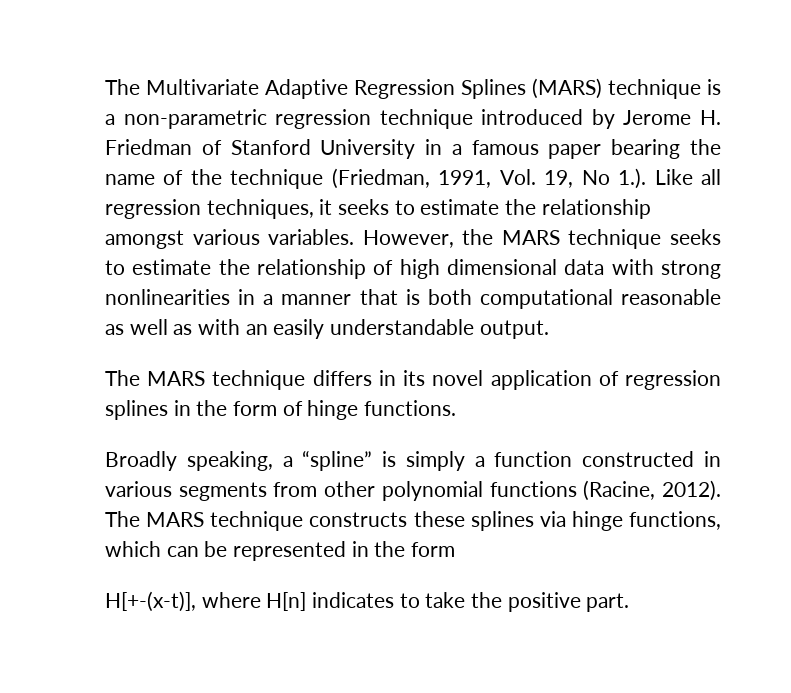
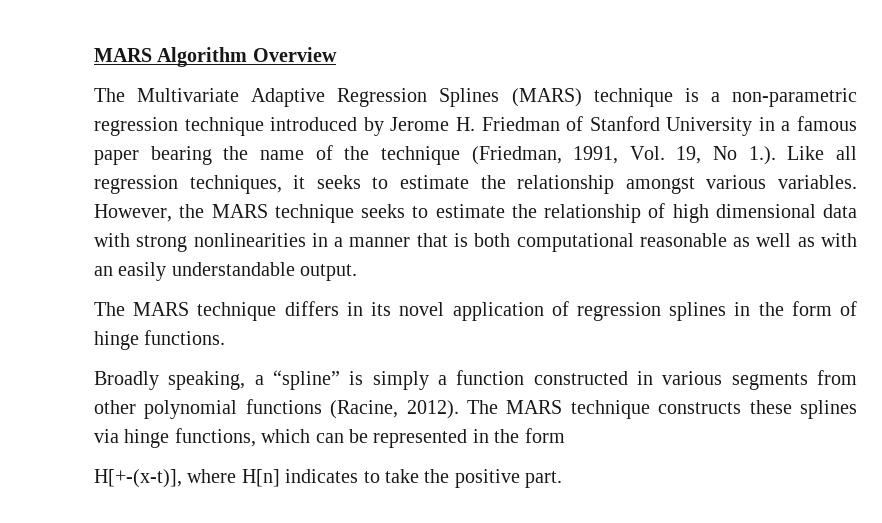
(105, 87) none -> [94,47,337,67] MARS Algorithm Overview //

